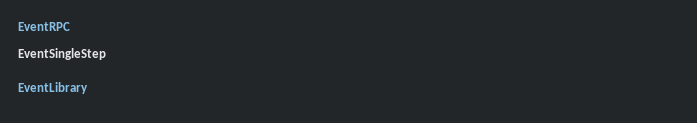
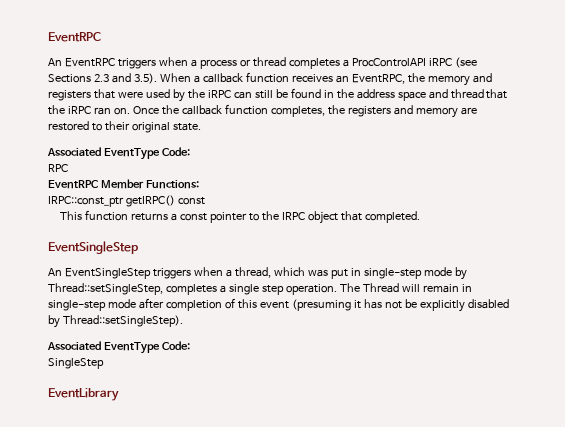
[18,48,106,60] EventSingleStep -> [48,57,477,69] [48,72,492,86] [48,88,508,102] [48,104,477,118] [48,121,201,133] [47,147,190,160] [48,164,68,172] [48,179,199,189] [48,195,205,207] [60,210,421,224] [48,241,138,254] [48,267,467,280] [48,283,472,295] [48,298,509,312] [48,315,183,328] [47,341,190,354] [48,358,104,369] An EventRPC triggers when a process or thread completes a ProcControlAPI iRPC (see Sections 2.3 and 3.5). When a callback function receives an EventRPC, the memory and registers that were used by the iRPC can still be found in the address space and thread that the iRPC ran on. Once the callback function completes, the registers and memory are restored to their original state. // Associated EventType Code: // RPC // EventRPC Member Functions: // IRPC::const_ptr getIRPC() const // This function returns a const pointer to the IRPC object that completed. // EventSingleStep // An EventSingleStep triggers when a thread, which was put in single-step mode by Thread::setSingleStep, completes a single step operation. The Thread will remain in single-step mode after completion of this event (presuming it has not be explicitly disabled by Thread::setSingleStep). // Associated EventType Code: // SingleStep

